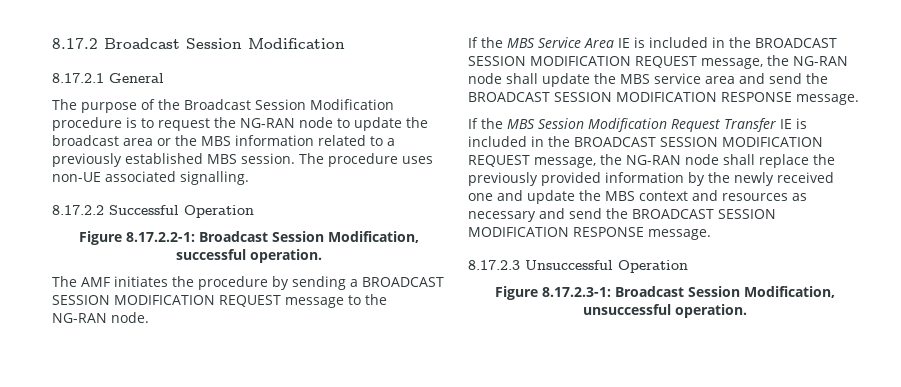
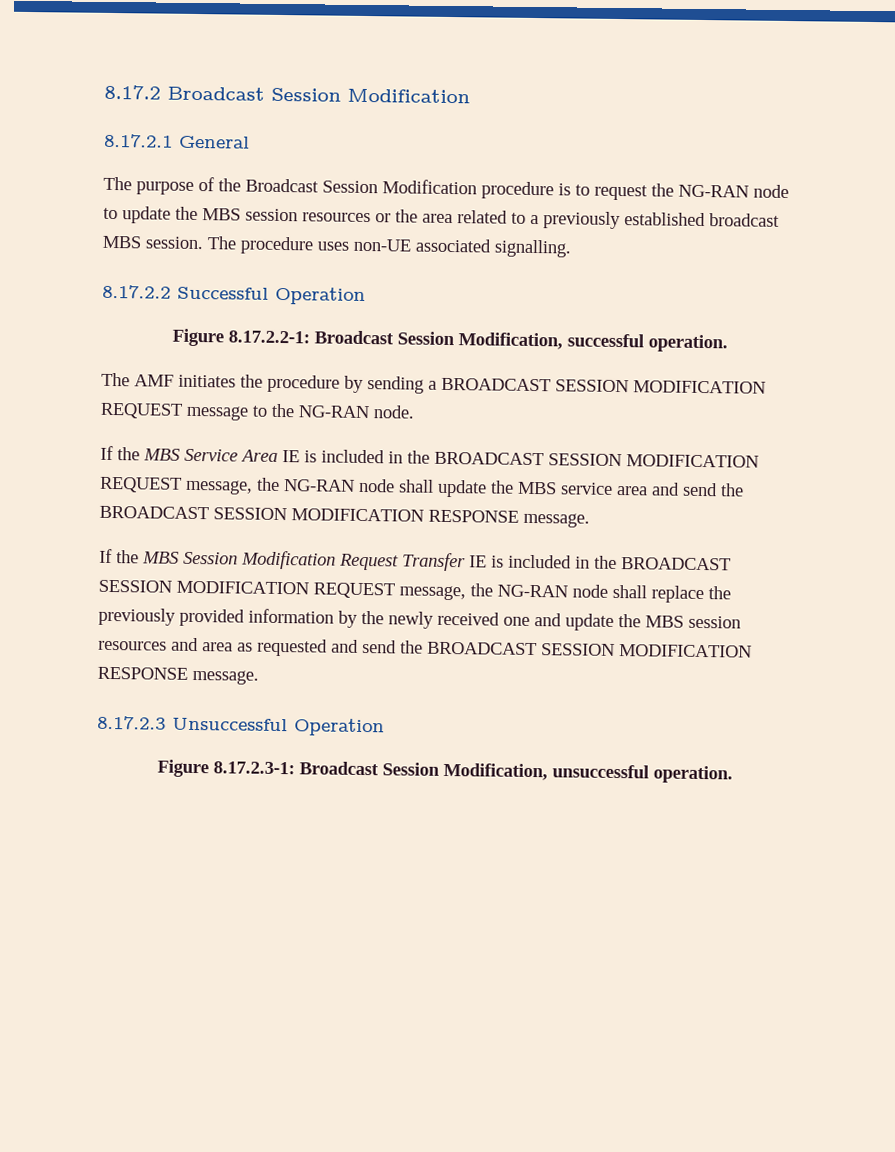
[52,135,314,146] broadcast area or the MBS information -> [202,208,453,224] MBS session resources or the area
(203, 158) none -> [709,213,780,227] broadcast
[639,190,807,201] [468,211,536,222] context and resources as necessary -> [688,615,741,629] [98,637,328,657] session resources and area as requested

